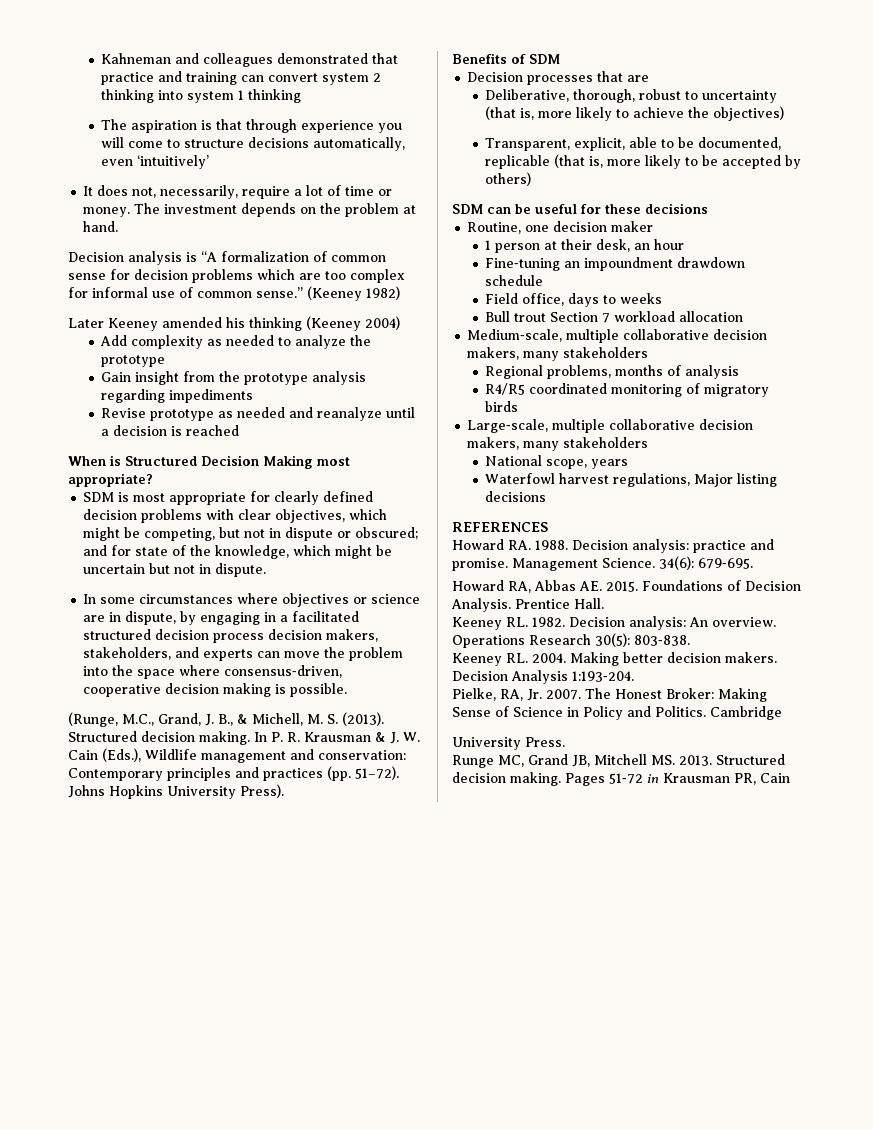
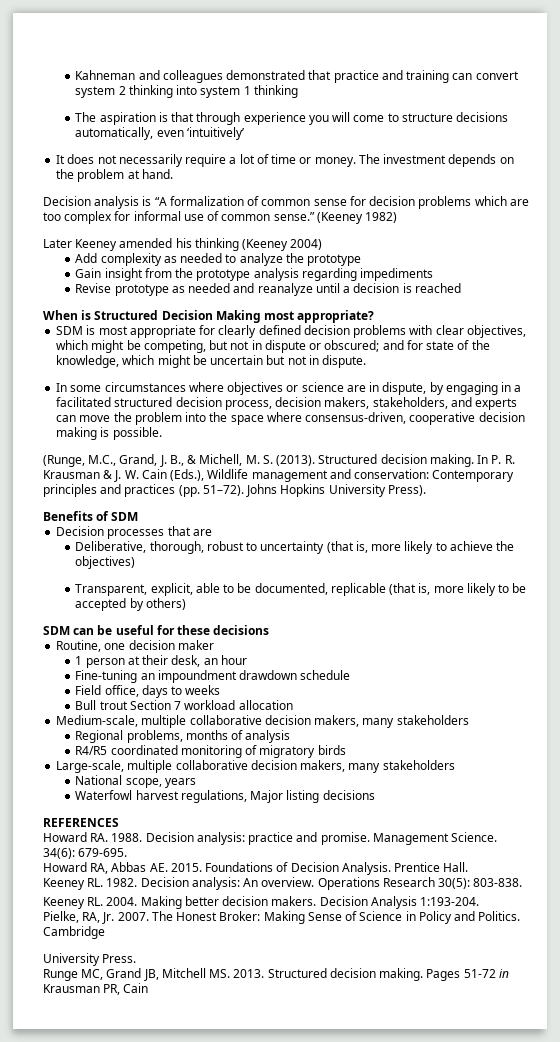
[132,185,239,199] not, necessarily, -> [97,154,183,167] not necessarily
[213,633,265,643] process -> [224,400,272,410] process,

